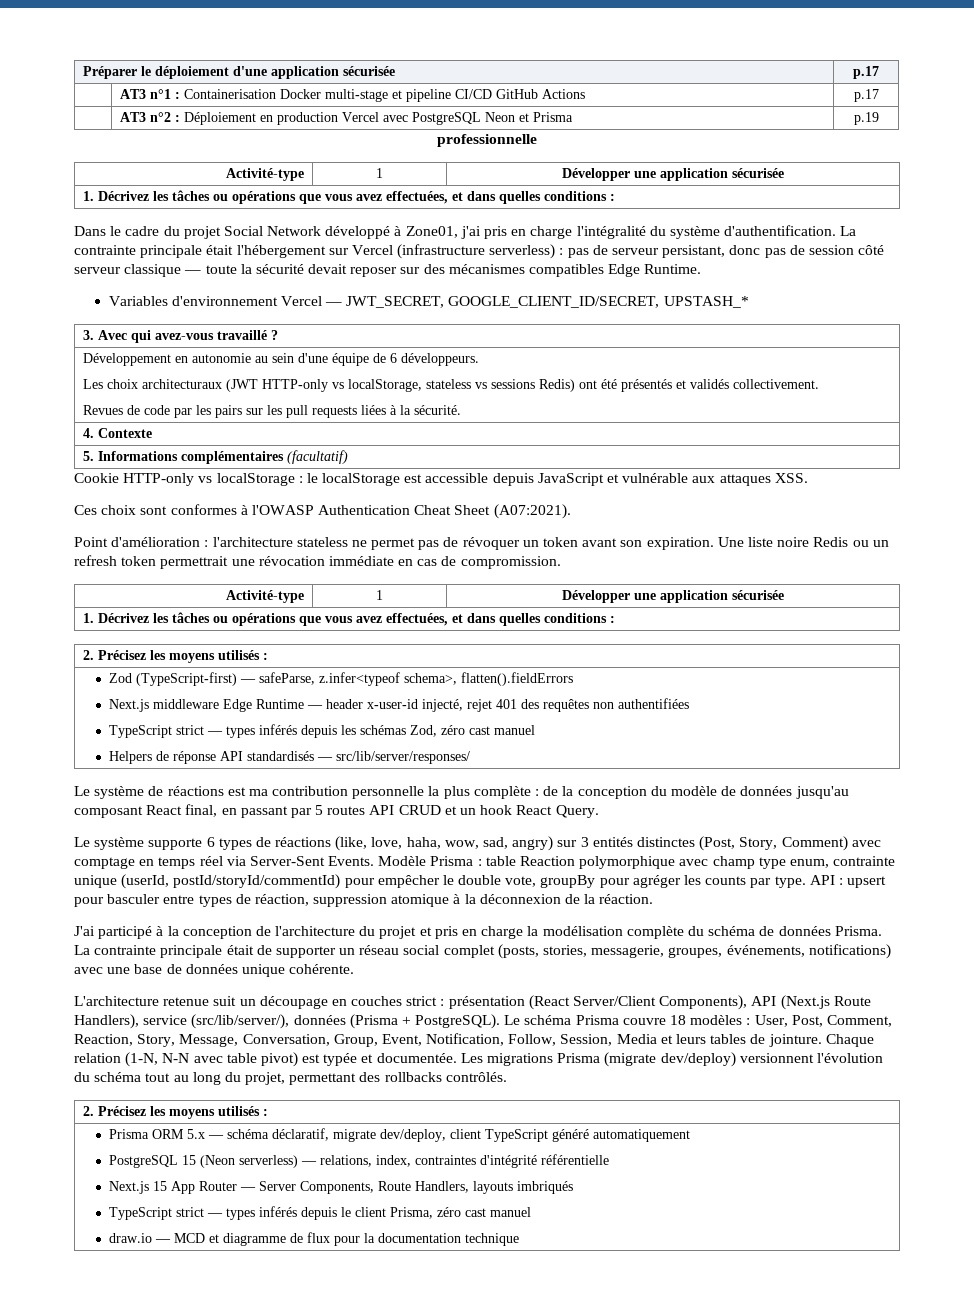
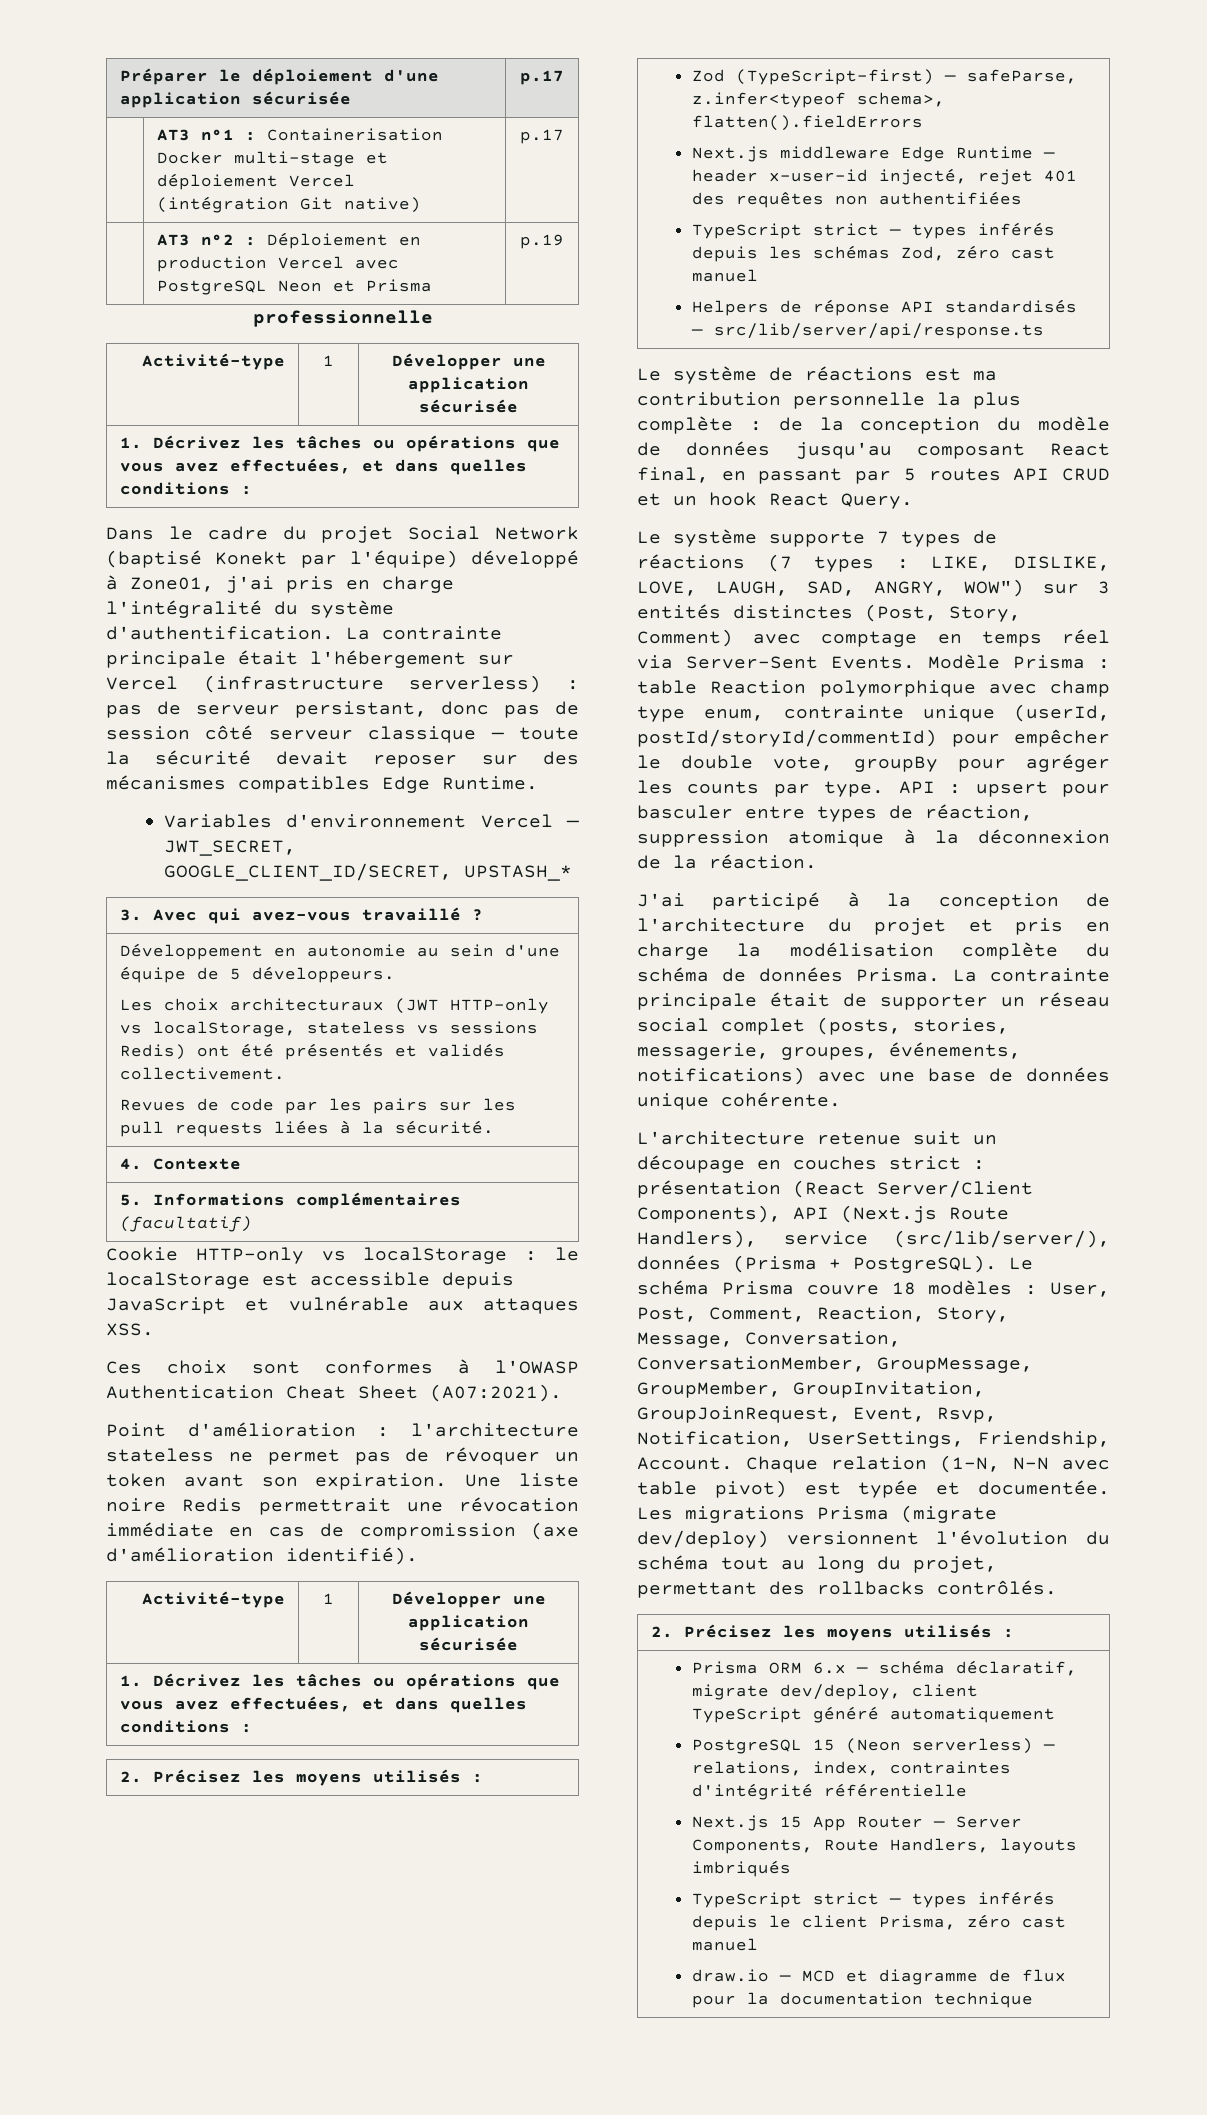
[405,89,585,102] pipeline CI/CD GitHub Actions -> [156,173,355,190] [156,196,421,213] déploiement Vercel (intégration Git native)
(322, 231) none -> [106,550,458,568] (baptisé Konekt par l'équipe)
[389,353,397,363] 6 -> [229,968,241,980] 5
[852,540,889,547] [74,555,157,566] ou un refresh token -> (243, 1505) none
[460,556,561,569] compromission. -> [359,1522,579,1540] [106,1547,418,1565] compromission (axe d'amélioration identifié).
[335,751,470,764] src/lib/server/responses/ -> [713,323,1044,339] src/lib/server/api/response.ts
[206,837,215,847] 6 -> [877,531,889,544] 7
[335,836,554,851] (like, love, haha, wow, sad, angry) -> [767,554,1110,572] [637,579,1025,597] (7 types : LIKE, DISLIKE, LOVE, LAUGH, SAD, ANGRY, WOW")
[333,1033,822,1047] Group, Event, Notification, Follow, Session, Media et leurs tables de jointure. -> [637,1356,1033,1373] [637,1381,985,1398] [637,1406,997,1423] [637,1431,1110,1448] [637,1457,733,1470] ConversationMember, GroupMessage, GroupMember, GroupInvitation, GroupJoinRequest, Event, Rsvp, Notification, UserSettings, Friendship, Account.
[186,1129,205,1139] 5.x -> [812,1662,846,1674] 6.x

